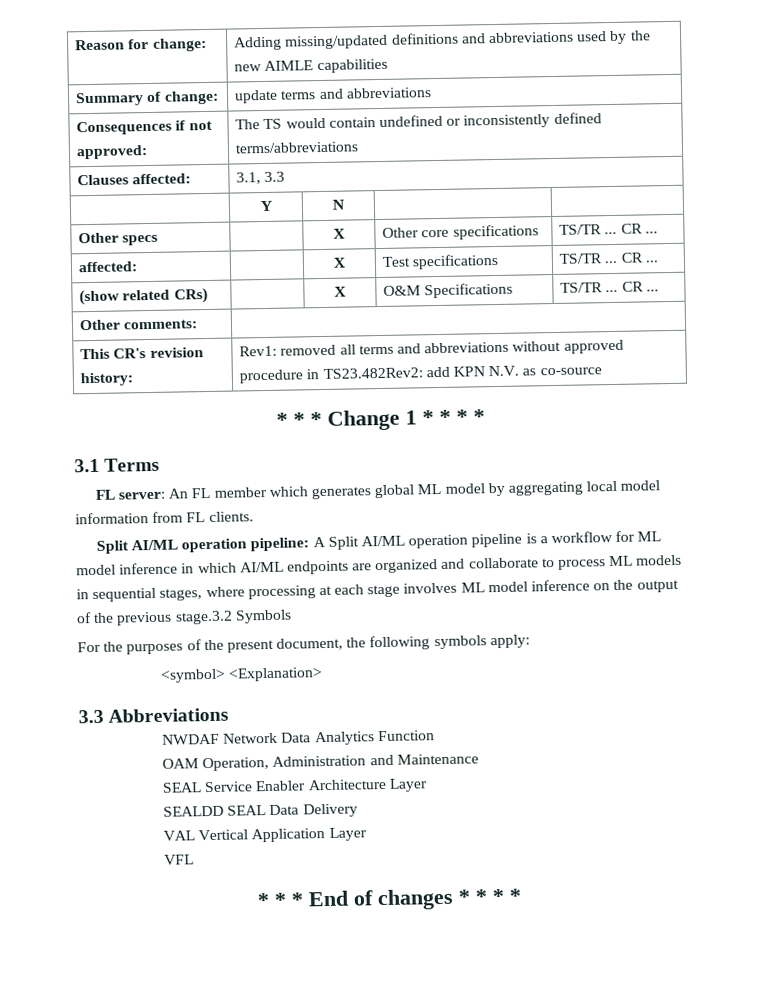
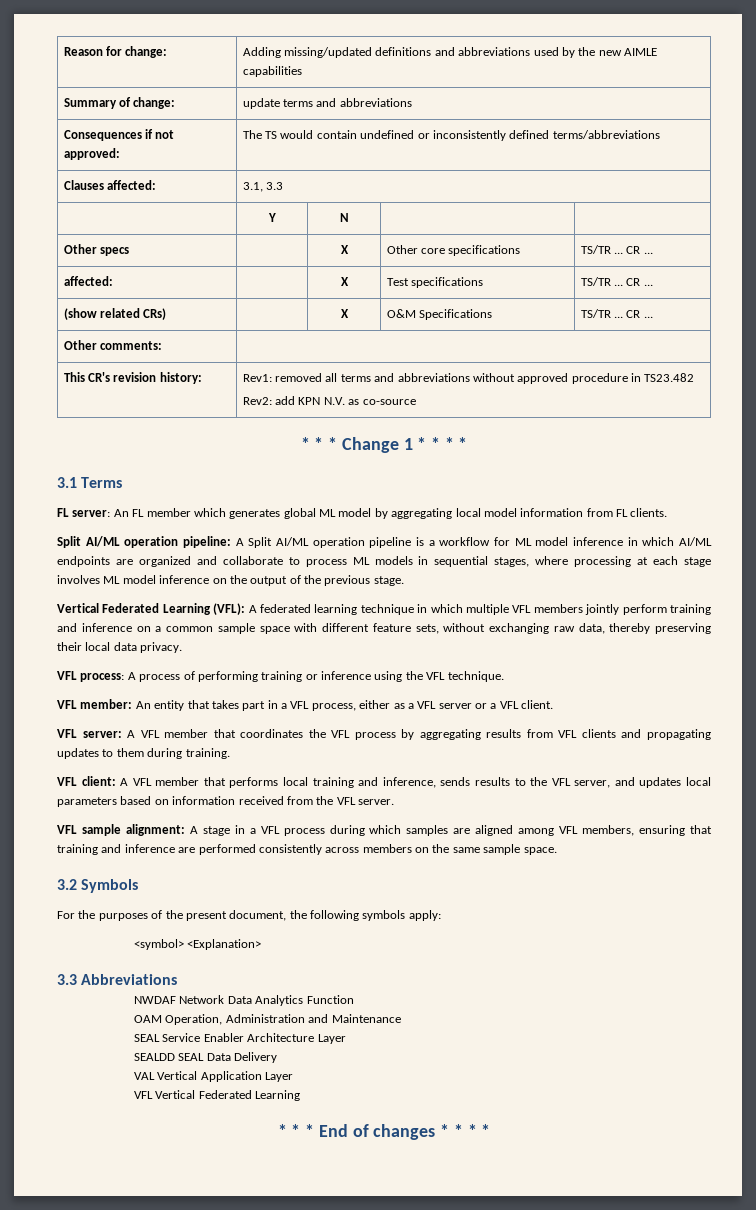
[322,367,423,380] TS23.482Rev2: -> [644,373,695,382] [242,397,272,405] TS23.482 // Rev2:
[174,610,233,625] stage.3.2 -> [373,576,404,586] [57,603,711,615] [57,623,711,634] [57,642,183,653] [57,671,504,682] [57,699,554,711] [57,729,711,740] [57,748,230,759] [57,776,711,788] [57,796,394,807] [57,824,713,836] [57,844,557,855] [57,879,77,890] stage. // Vertical Federated Learning (VFL): A federated learning technique in which multiple VFL members jointly perform training and inference on a common sample space with different feature sets, without exchanging raw data, thereby preserving their local data privacy. // VFL process: A process of performing training or inference using the VFL technique. // VFL member: An entity that takes part in a VFL process, either as a VFL server or a VFL client. // VFL server: A VFL member that coordinates the VFL process by aggregating results from VFL clients and propagating updates to them during training. // VFL client: A VFL member that performs local training and inference, sends results to the VFL server, and updates local parameters based on information received from the VFL server. // VFL sample alignment: A stage in a VFL process during which samples are aligned among VFL members, ensuring that training and inference are performed consistently across members on the same sample space. // 3.2
(195, 859) none -> [155,1090,301,1101] Vertical Federated Learning

